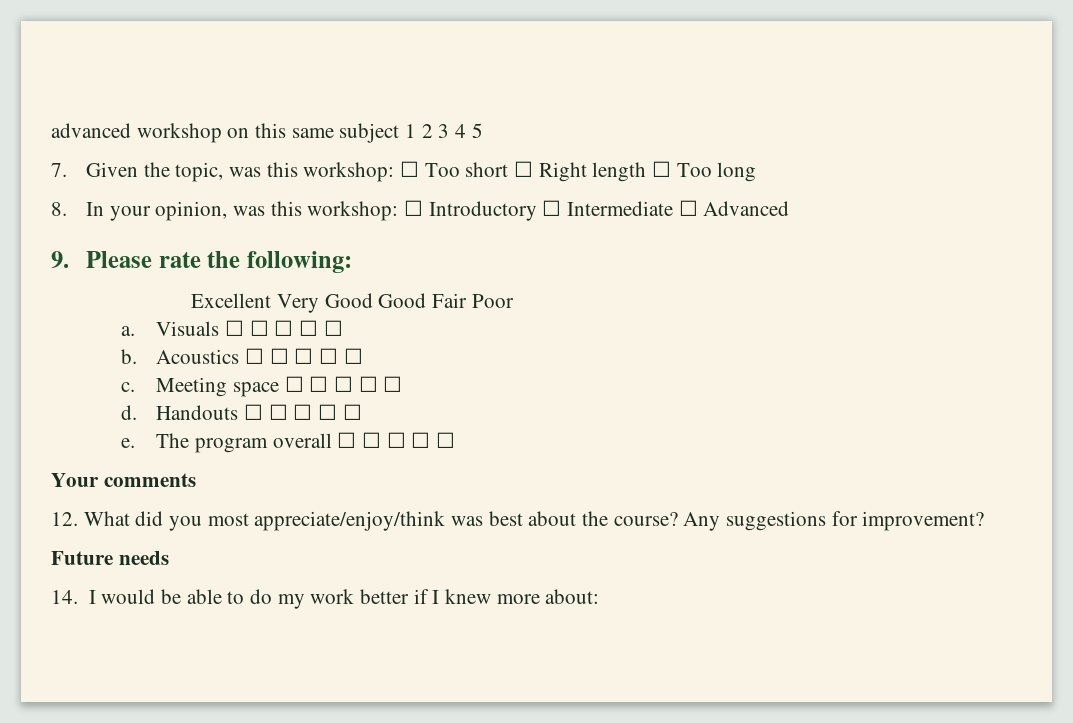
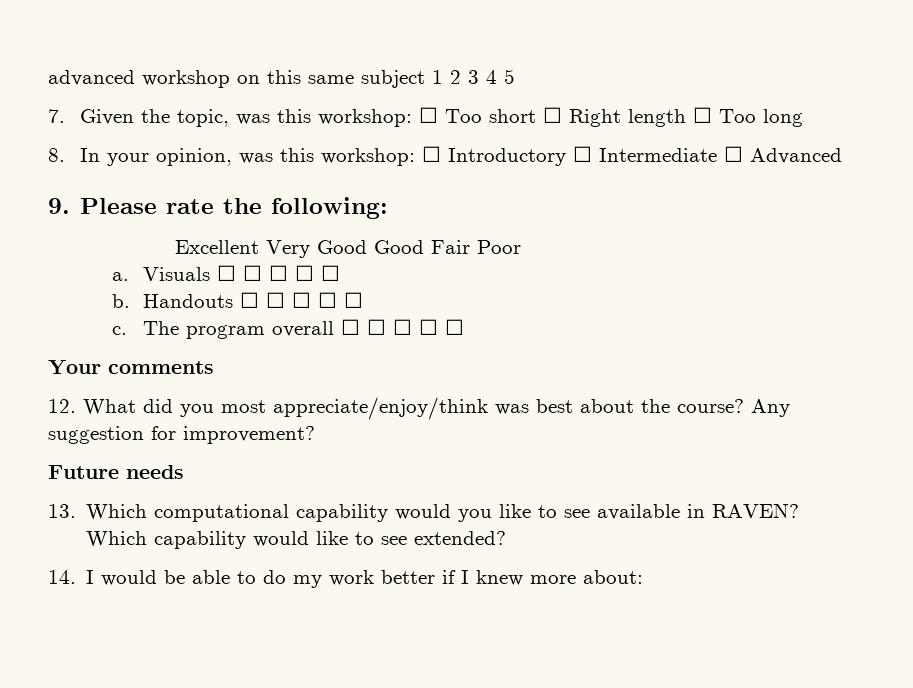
[156,348,363,364] [121,376,403,397] [121,405,138,420] Acoustics ☐ ☐ ☐ ☐ ☐ // c. Meeting space ☐ ☐ ☐ ☐ ☐ // d. -> (130, 301) none
[121,438,136,448] e. -> [111,326,127,335] c.
[726,511,827,531] suggestions -> [48,426,144,444] suggestion
(169, 558) none -> [48,503,800,522] [86,531,507,549] // 13. Which computational capability would you like to see available in RAVEN? Which capability would like to see extended?

